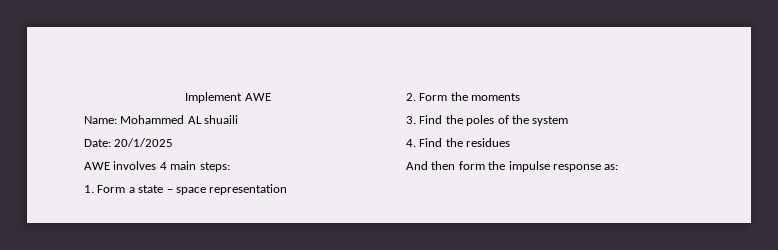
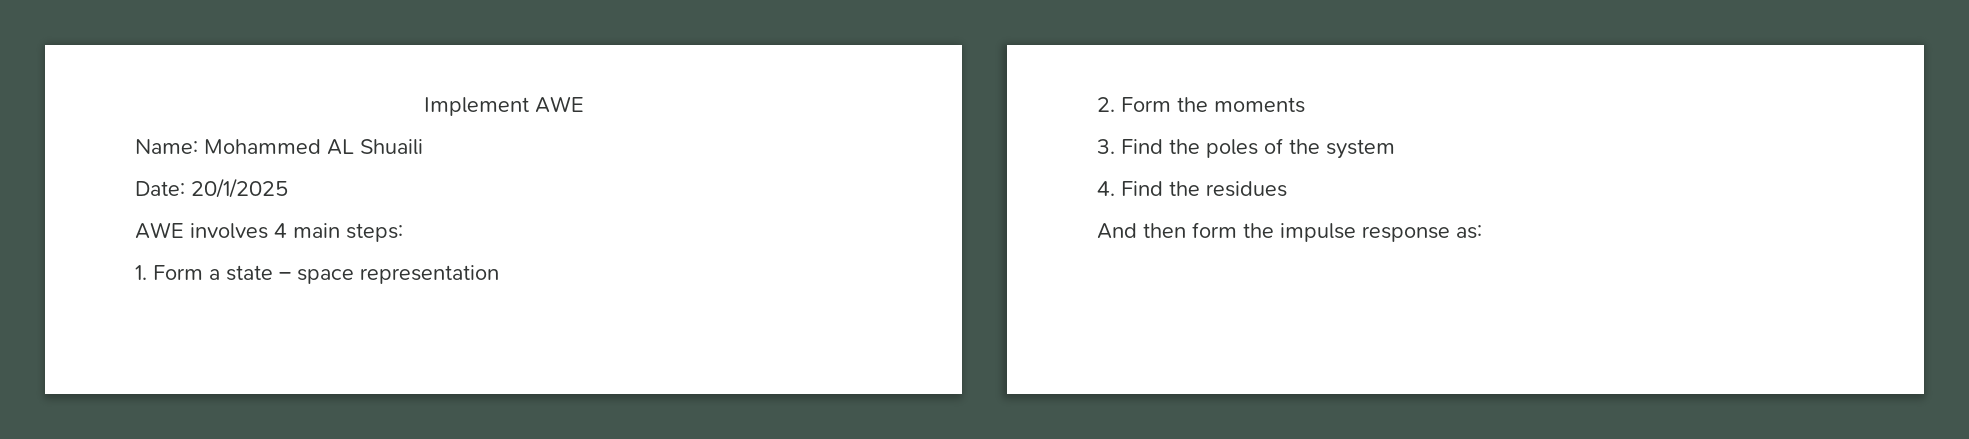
[204,115,239,124] shuaili -> [360,139,423,155] Shuaili

